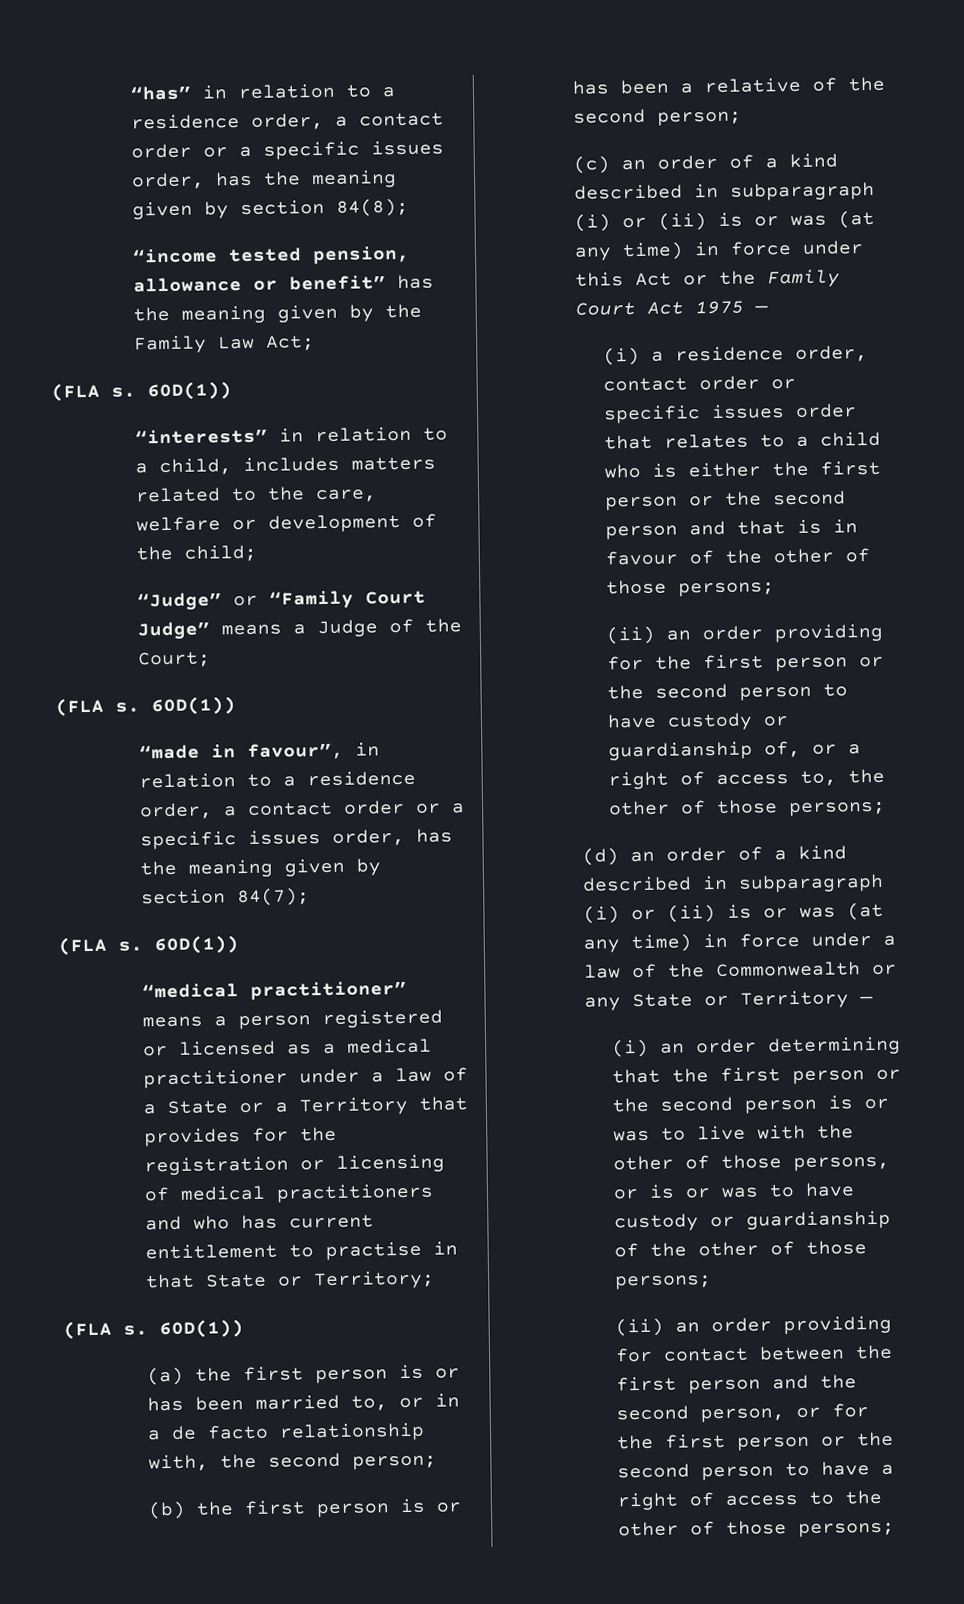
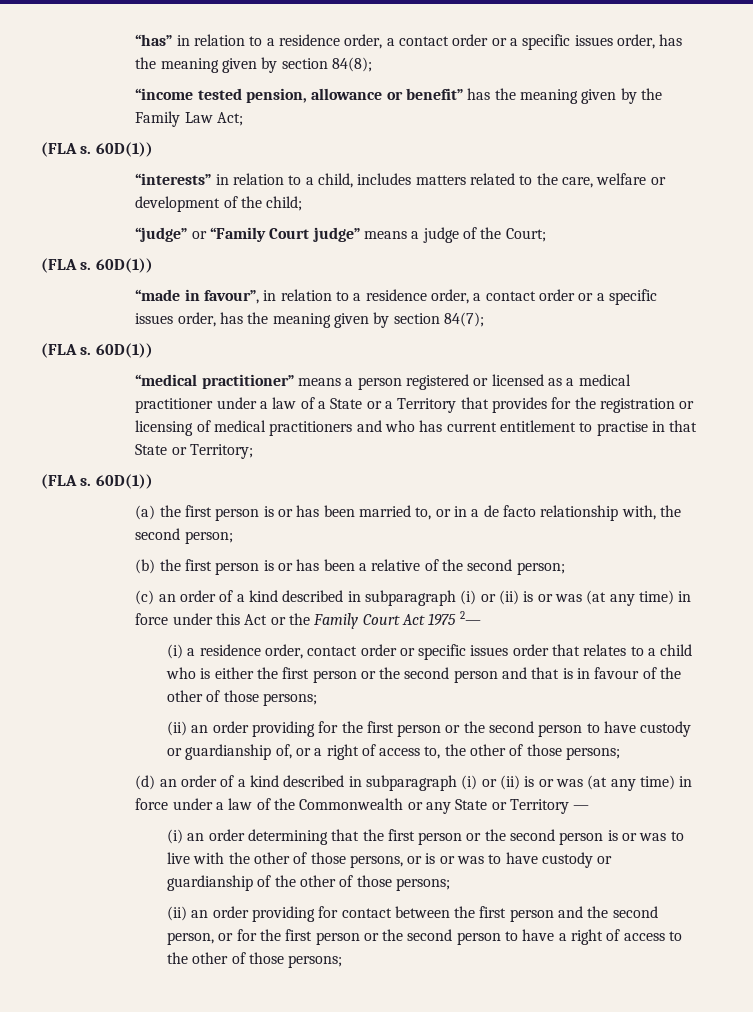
[136,592,222,611] “Judge” -> [135,227,188,242] “judge”
[136,619,378,640] Judge” means a Judge -> [312,227,459,243] judge” means a judge
[753,305,768,313] — -> [459,611,481,625] 2—

